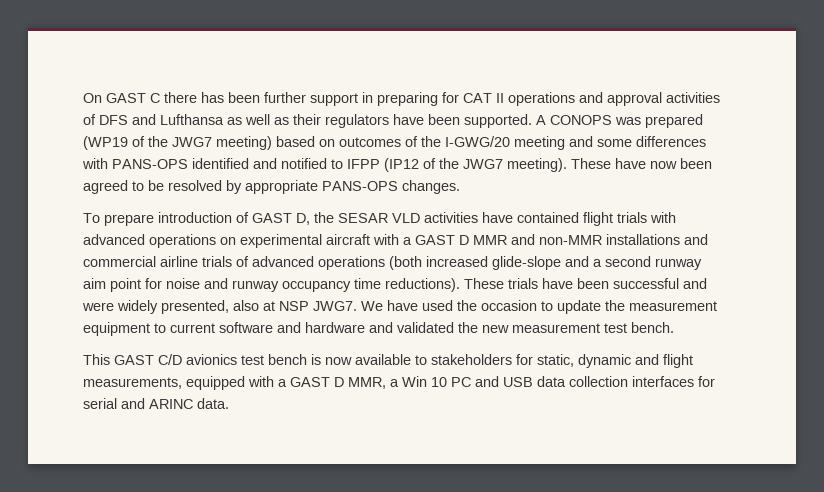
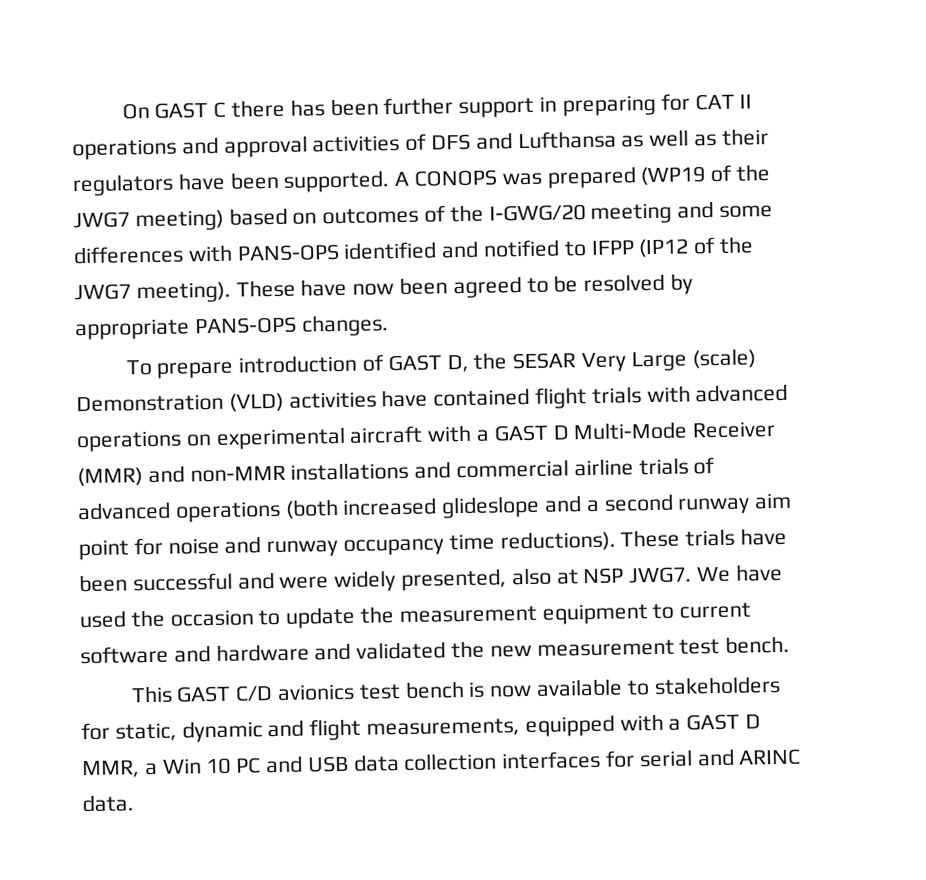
[392,213,420,223] VLD -> [581,348,756,373] [76,392,284,413] Very Large (scale) Demonstration (VLD)
[473,235,507,245] MMR -> [573,421,776,441] [77,467,143,487] Multi-Mode Receiver (MMR)
[492,256,561,270] glide-slope -> [441,495,541,519] glideslope

